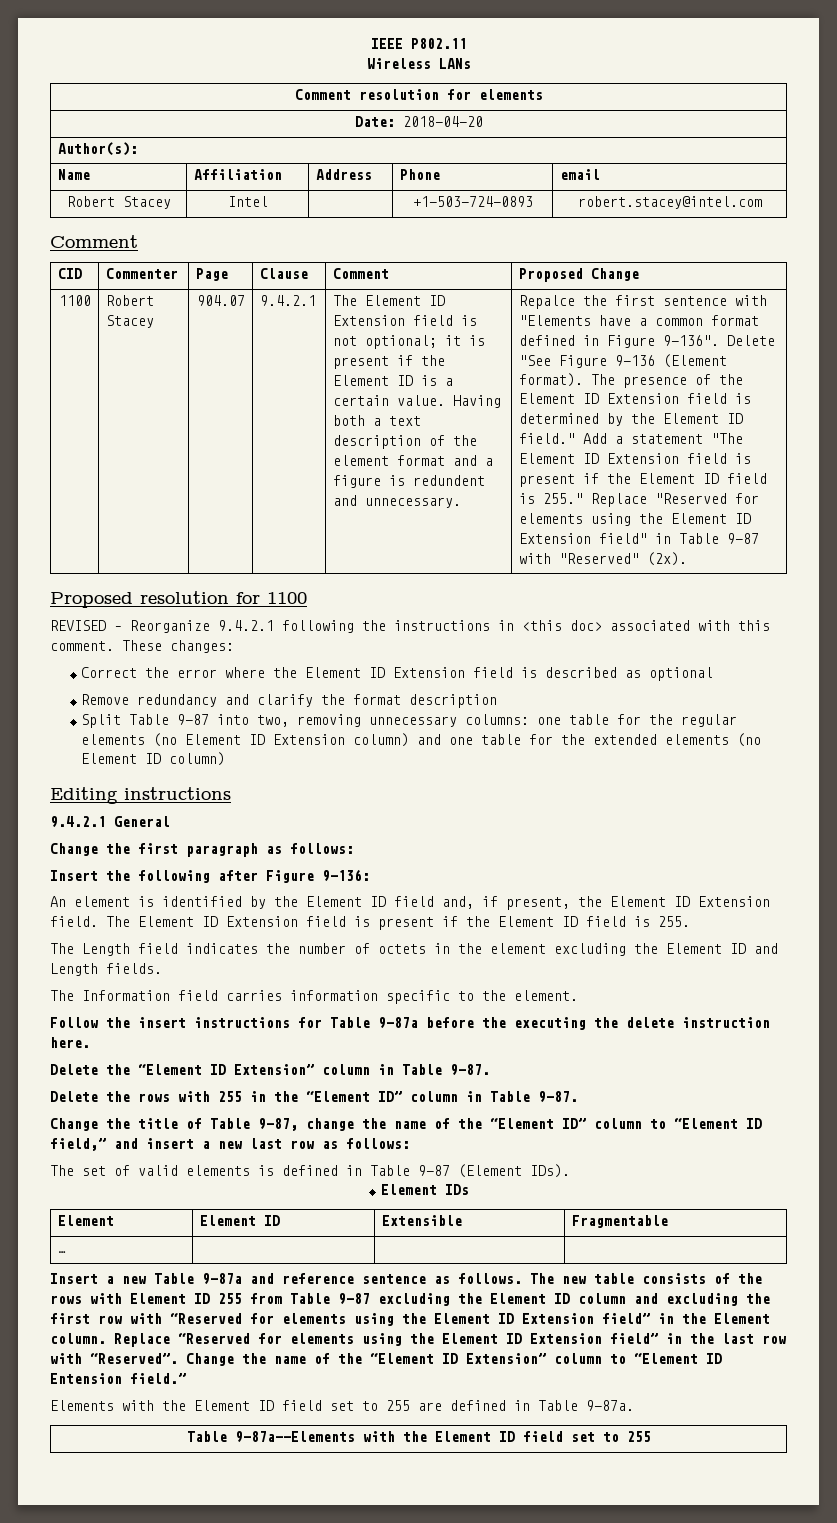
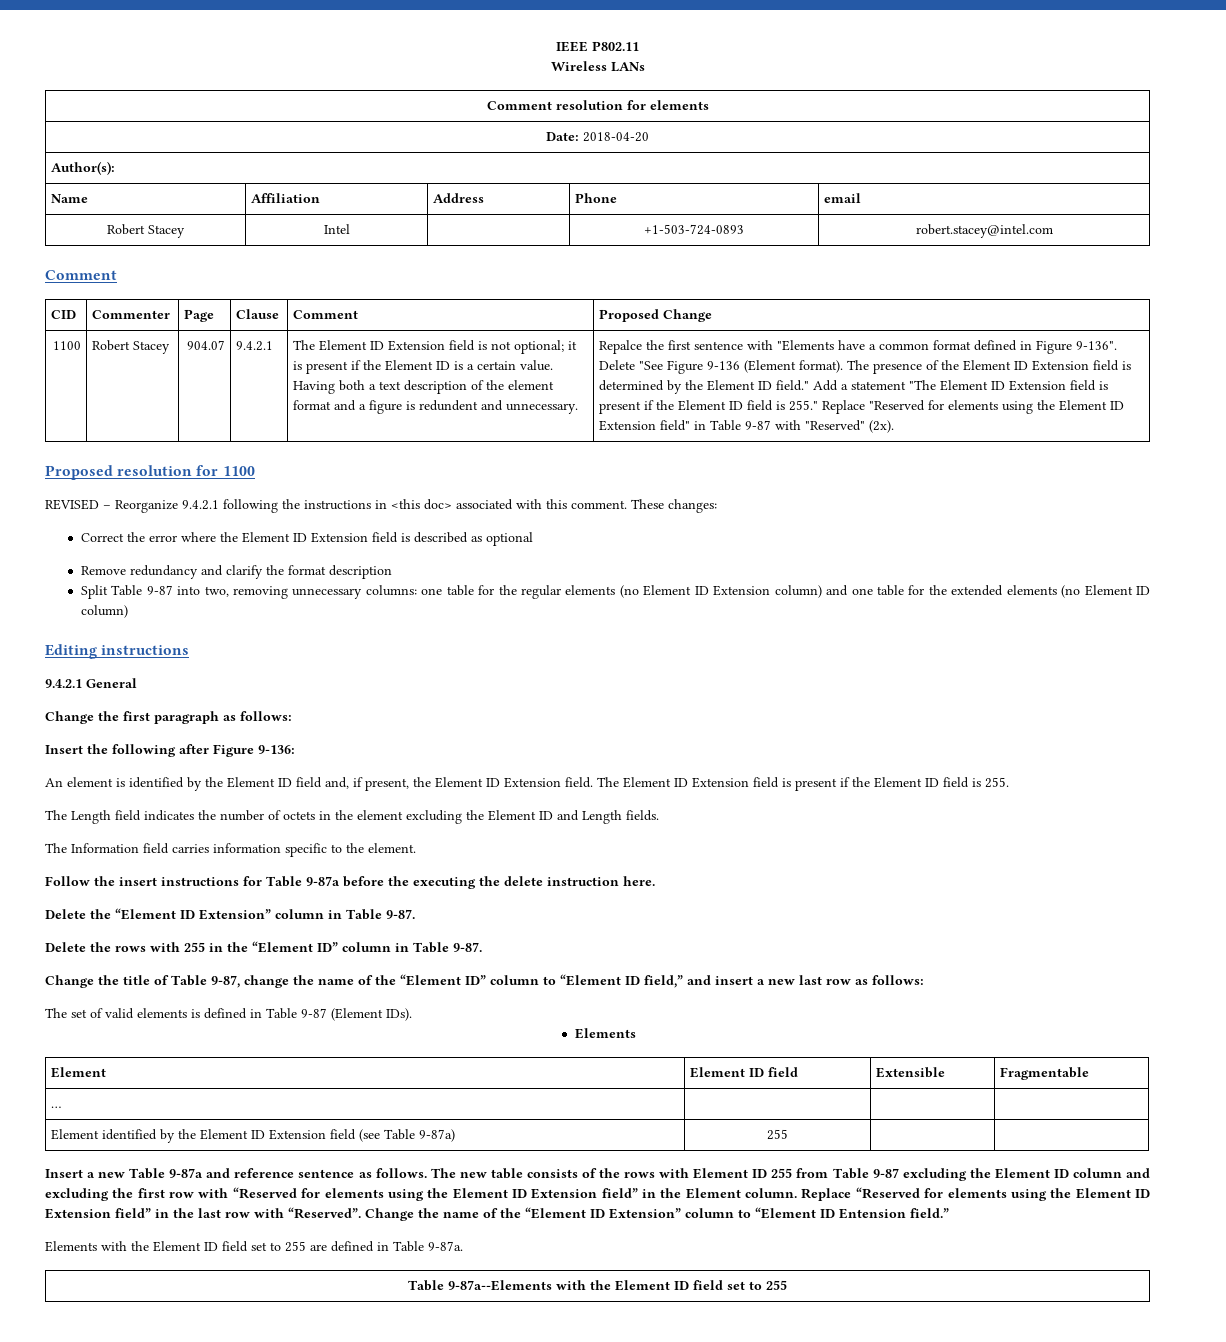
[380,1184,469,1195] Element IDs -> [574,1028,636,1039] Elements
(280, 1220) none -> [768,1067,799,1077] field
(66, 1252) none -> [51,1129,456,1143] [767,1129,788,1140] // Element identified by the Element ID Extension field (see Table 9-87a) | 255 | |

